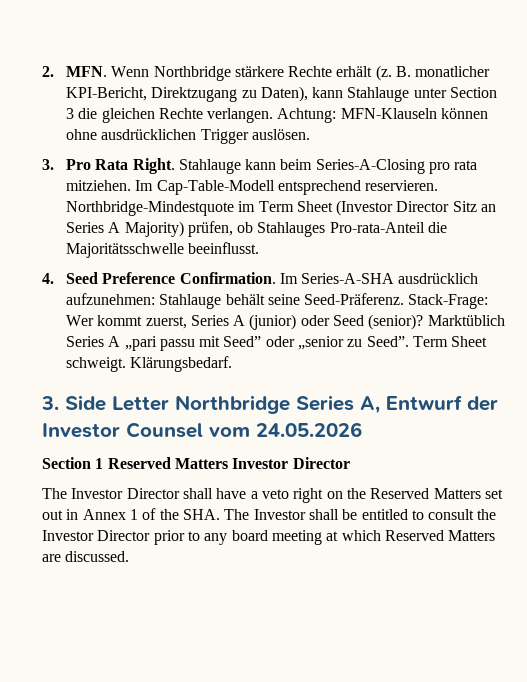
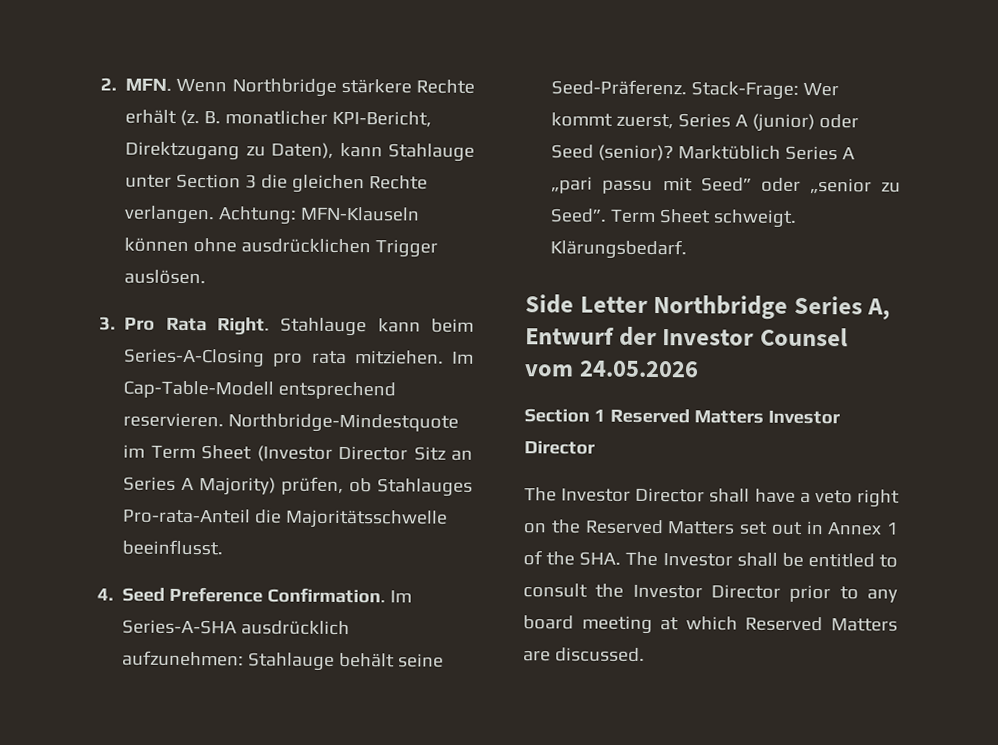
[41,396,59,410] 3. -> (688, 249) none

